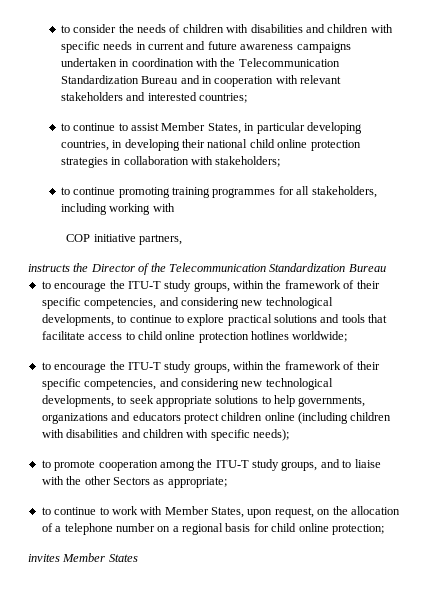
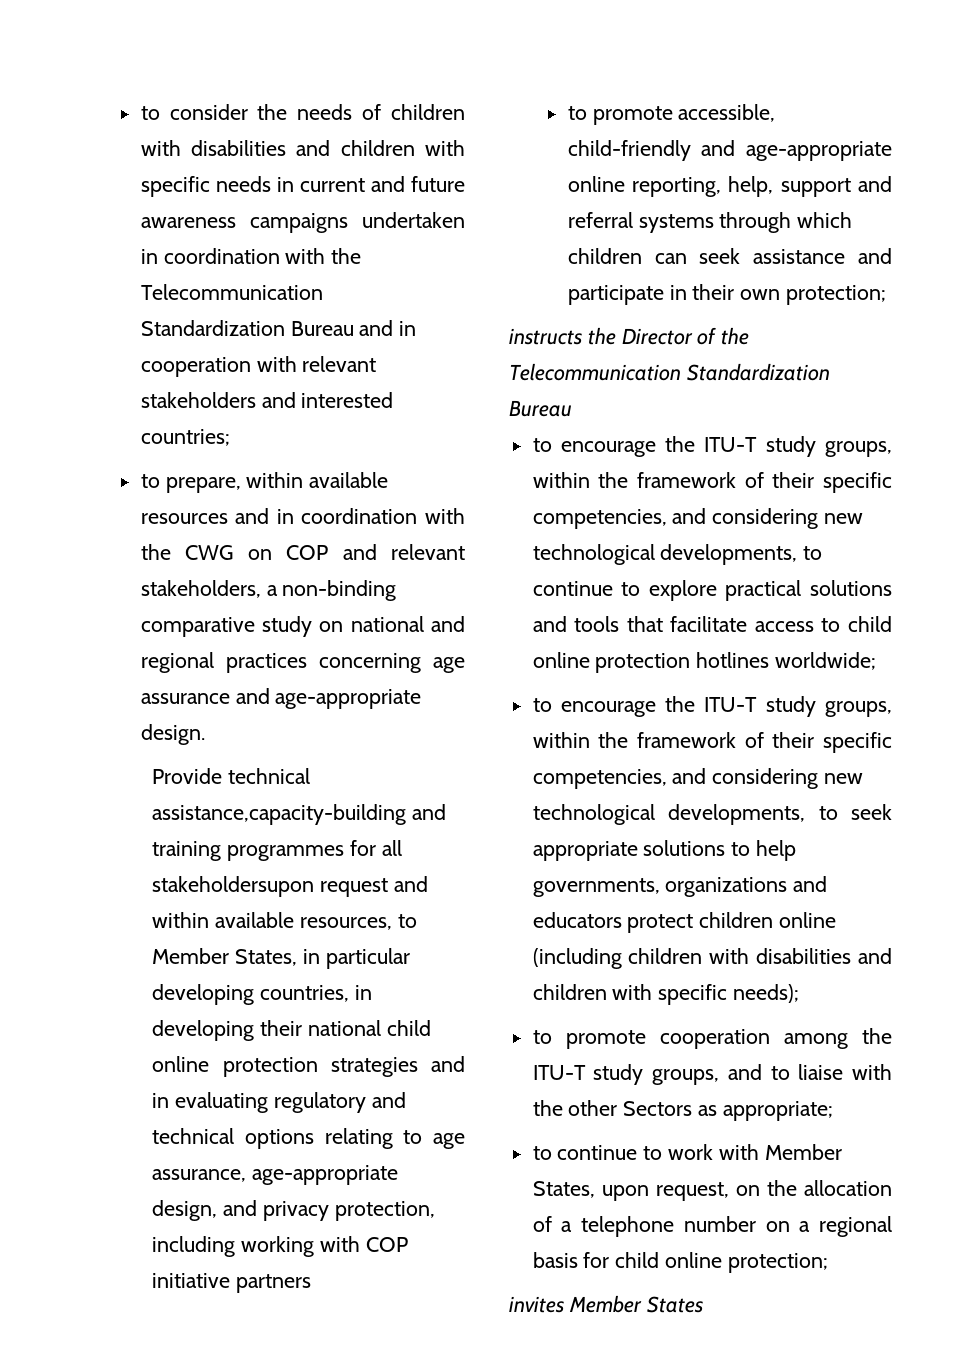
[73,123,160,131] continue to assist -> [165,472,389,493] [140,508,465,524] [140,544,465,560] [140,580,397,601] [140,616,465,637] [140,652,465,673] [140,688,422,709] [140,724,205,745] [152,768,311,784] [152,804,447,825] [152,840,402,861] [152,876,428,897] [152,912,417,930] prepare, within available resources and in coordination with the CWG on COP and relevant stakeholders, a non-binding comparative study on national and regional practices concerning age assurance and age-appropriate design. // Provide technical assistance,capacity-building and training programmes for all stakeholdersupon request and within available resources, to
[111,156,281,167] [60,186,377,198] in collaboration with stakeholders; // to continue promoting training programmes for all stakeholders, -> [430,1056,465,1072] [152,1092,406,1113] [152,1128,465,1149] [152,1165,399,1185] [152,1200,435,1221] and in evaluating regulatory and technical options relating to age assurance, age-appropriate design, and privacy protection,
(175, 207) // -> (360, 1244) none
[139,234,183,245] partners, -> [236,1274,312,1293] [567,104,776,125] [567,140,892,161] [567,176,892,197] [567,212,853,233] [567,248,892,264] [567,284,887,305] partners // to promote accessible, child-friendly and age-appropriate online reporting, help, support and referral systems through which children can seek assistance and participate in their own protection;

